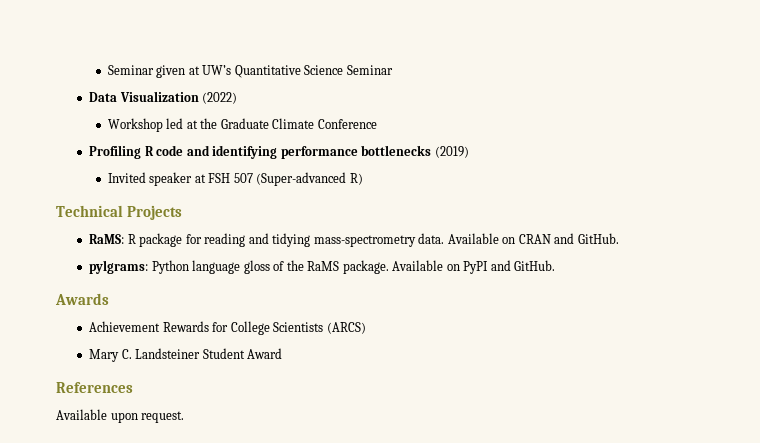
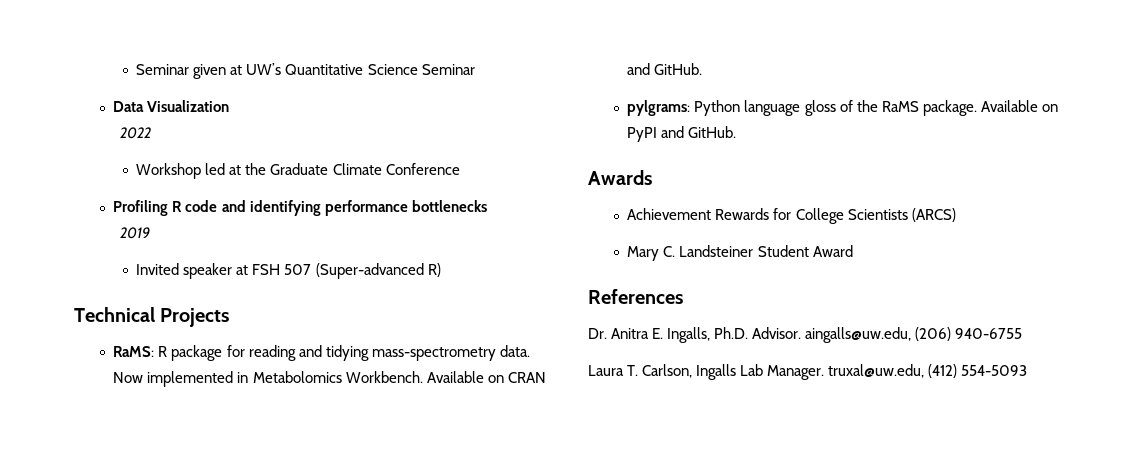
[202,92,238,104] (2022) -> [119,127,151,139] // 2022
[434,146,469,158] (2019) -> [119,227,150,239] // 2019
(445, 238) none -> [113,371,423,387] Now implemented in Metabolomics Workbench.
[56,409,185,423] Available upon request. -> [588,327,1023,343] [588,364,1028,380] Dr. Anitra E. Ingalls, Ph.D. Advisor. aingalls@uw.edu, (206) 940-6755 // Laura T. Carlson, Ingalls Lab Manager. truxal@uw.edu, (412) 554-5093

